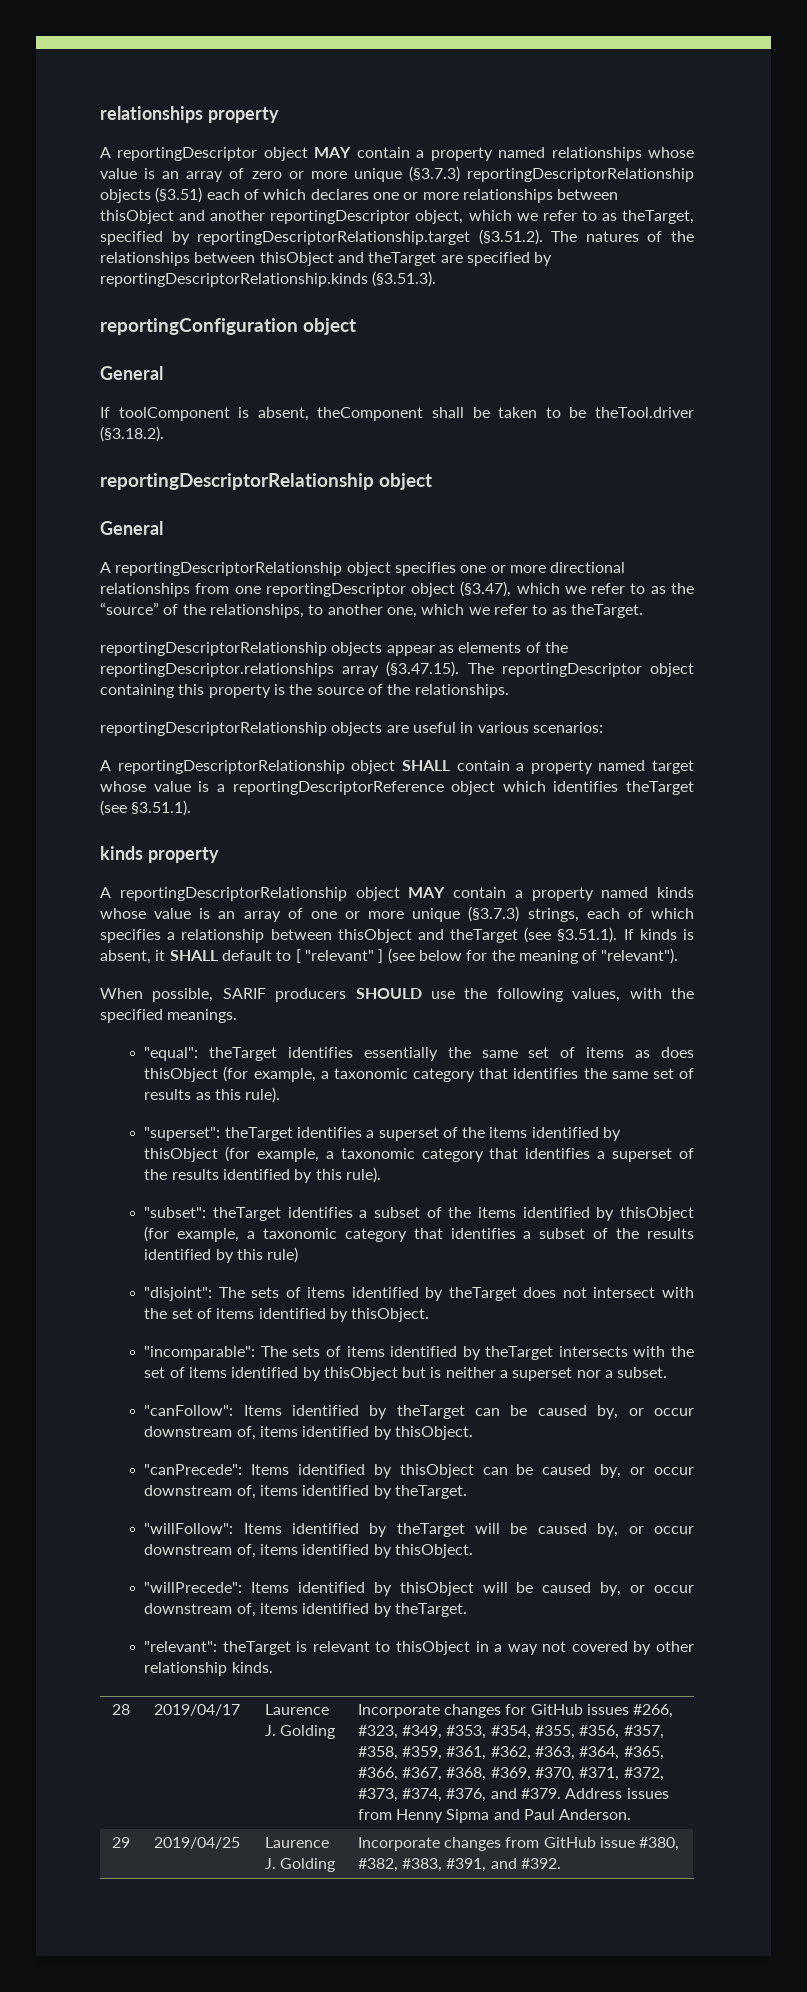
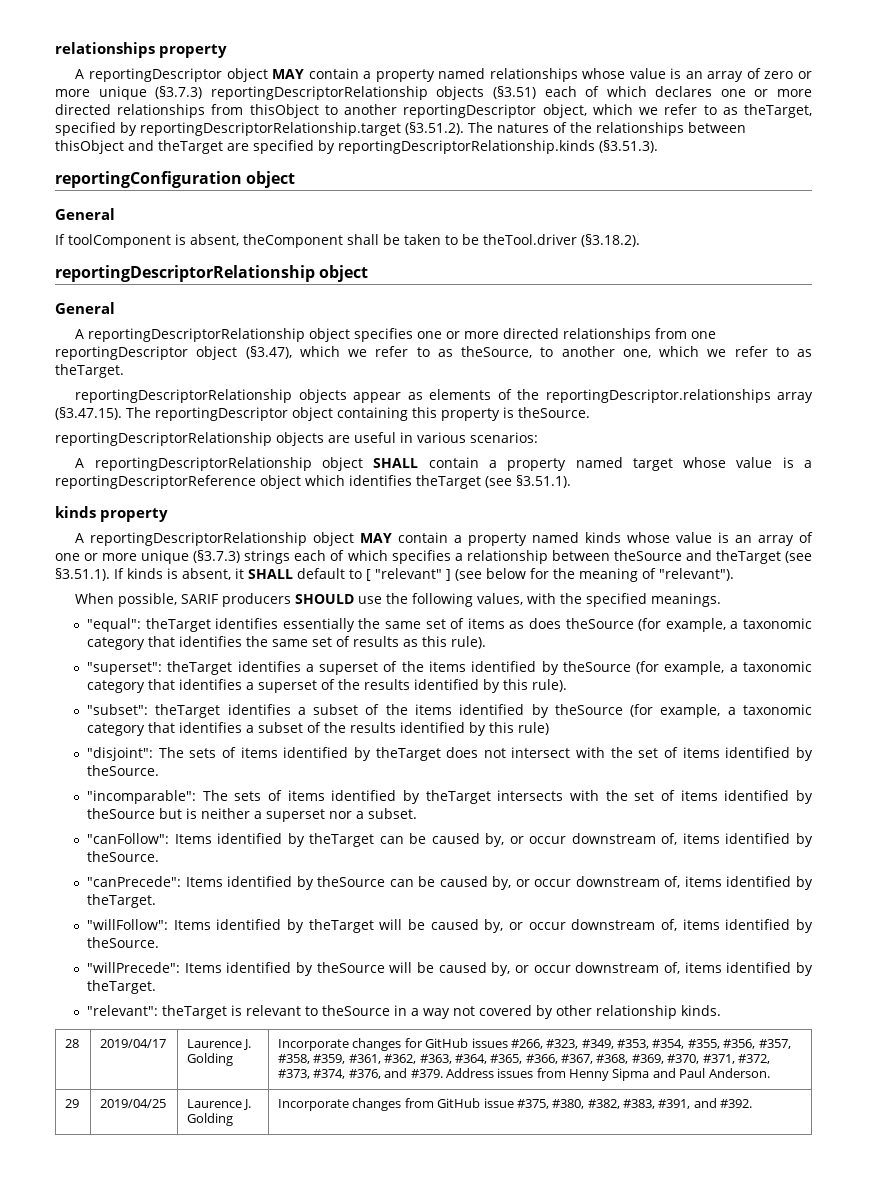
[462,189,619,203] [100,210,206,224] relationships between thisObject and -> [55,104,338,118] directed relationships from thisObject to
[550,562,626,573] directional -> [503,328,560,339] directed
[670,583,694,594] [100,602,304,618] the “source” of the relationships, -> [461,346,532,358] theSource,
[289,684,509,698] the source of the relationships. -> [518,407,590,418] theSource.
[527,908,579,922] strings, -> [244,550,291,564] strings
[337,929,412,943] thisObject -> [613,550,682,561] theSource
[144,1068,219,1082] thisObject -> [565,618,634,629] theSource
[144,1148,219,1162] thisObject -> [562,661,631,672] theSource
[620,1207,695,1221] thisObject -> [554,704,623,715] theSource
[351,1308,430,1322] thisObject. -> [86,765,159,776] theSource.
[323,1367,398,1381] thisObject -> [86,808,155,819] theSource
[394,1426,473,1440] thisObject. -> [86,851,159,862] theSource.
[399,1464,474,1478] thisObject -> [317,876,386,887] theSource
[394,1544,473,1558] thisObject. -> [86,937,159,948] theSource.
[399,1582,474,1596] thisObject -> [316,962,385,973] theSource
[396,1641,471,1655] thisObject -> [321,1005,390,1016] theSource
(636, 1842) none -> [516,1099,549,1109] #375,

